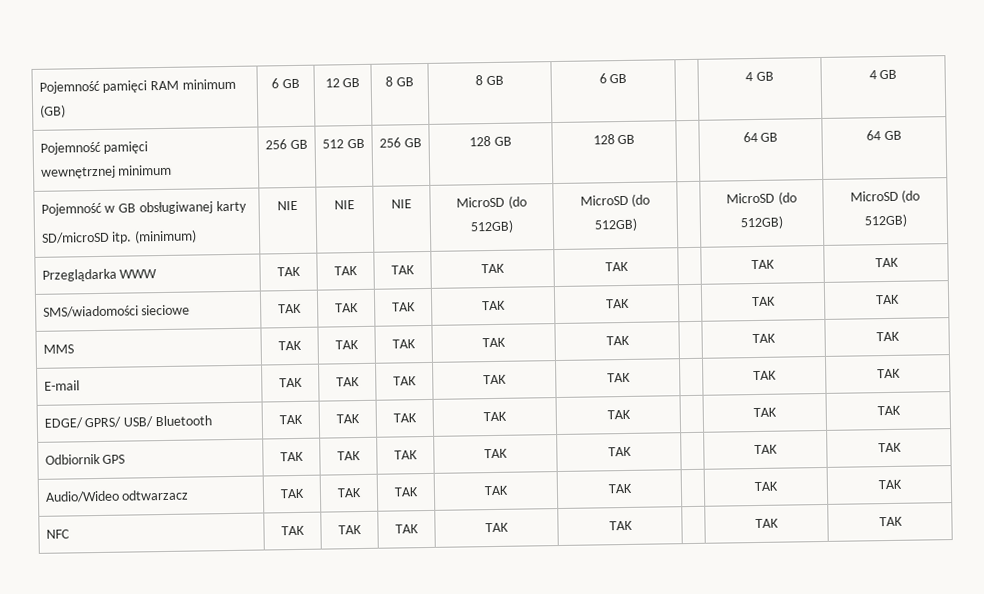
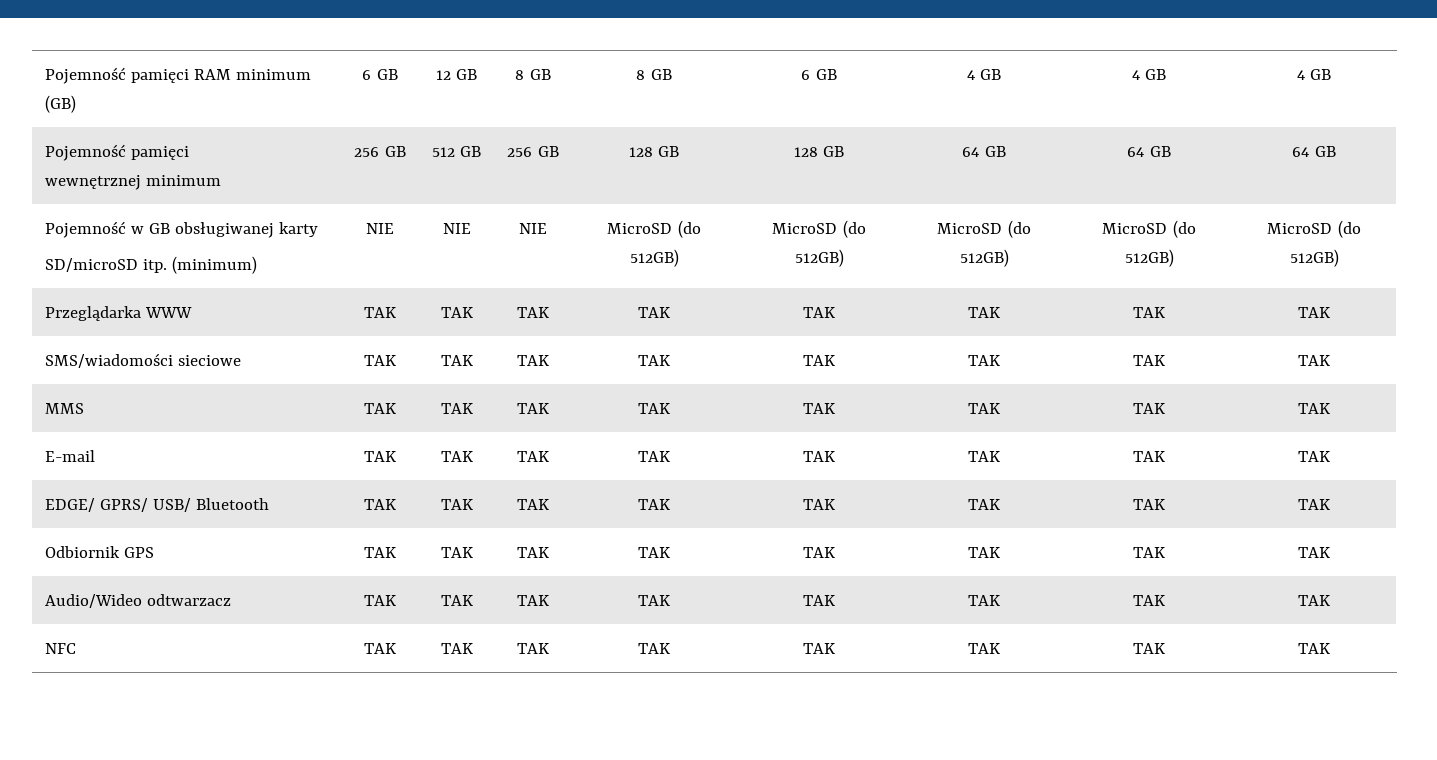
(628, 78) none -> [966,69,1002,80] 4 GB
(636, 139) none -> [962,146,1006,157] 64 GB
(638, 224) none -> [937,220,1031,238] [959,249,1009,267] MicroSD (do 512GB)
(629, 266) none -> [968,307,1000,318] TAK
(630, 303) none -> [968,355,1000,366] TAK
(630, 340) none -> [968,403,1000,414] TAK
(631, 377) none -> [968,451,1000,462] TAK
(631, 414) none -> [968,499,1000,510] TAK
(632, 451) none -> [968,547,1000,558] TAK
(632, 488) none -> [968,595,1000,606] TAK
(633, 525) none -> [968,643,1000,654] TAK

